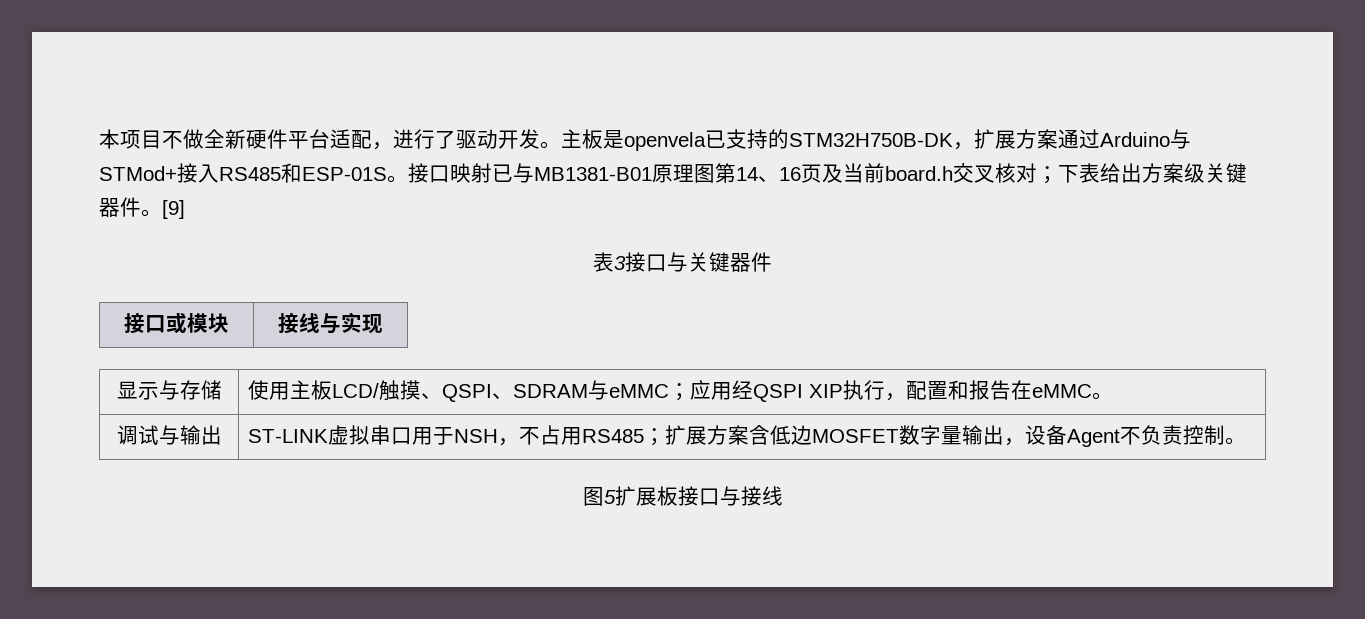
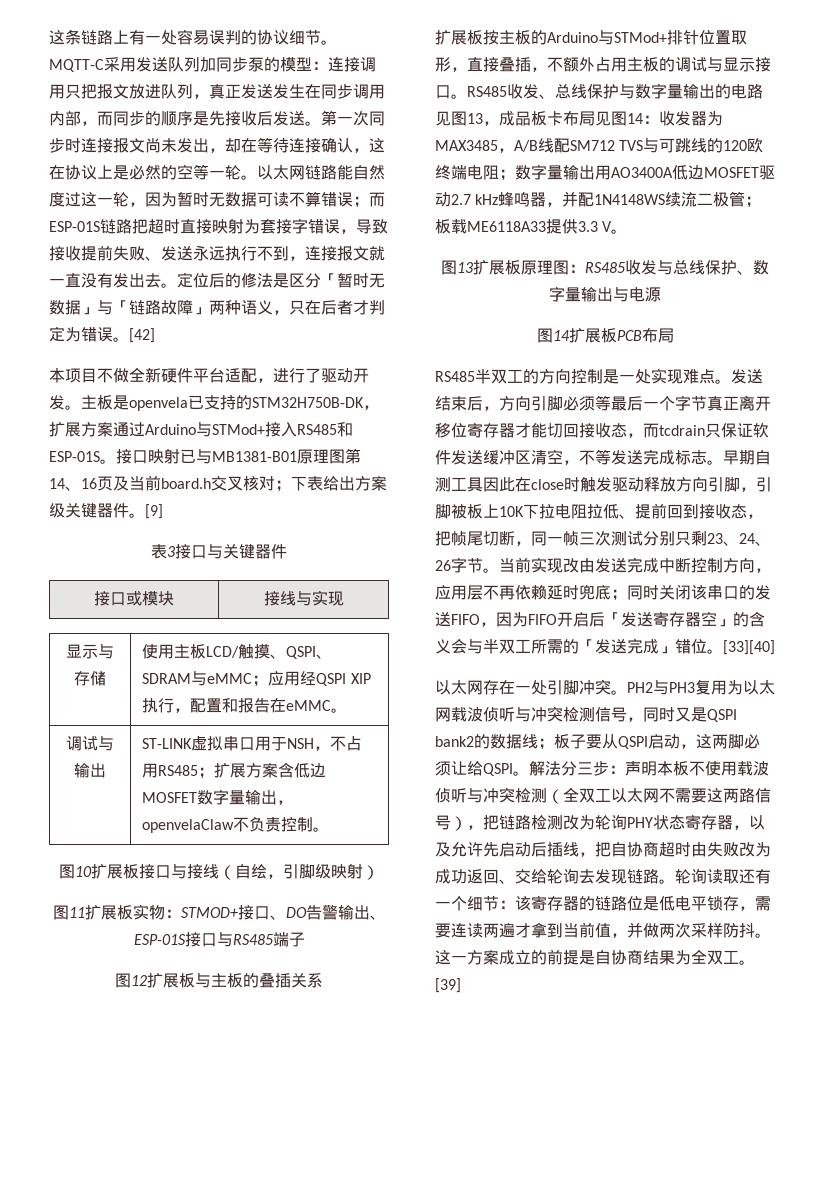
(99, 139) none -> [49,29,337,45] [49,56,376,72] [49,83,385,99] [49,110,385,126] [49,137,385,153] [49,164,385,180] [49,191,385,208] [49,218,388,234] [49,245,385,261] [49,272,385,288] [49,299,385,315] [49,326,155,343] 这条链路上有一处容易误判的协议细节。MQTT-C采用发送队列加同步泵的模型：连接调用只把报文放进队列，真正发送发生在同步调用内部，而同步的顺序是先接收后发送。第一次同步时连接报文尚未发出，却在等待连接确认，这在协议上是必然的空等一轮。以太网链路能自然度过这一轮，因为暂时无数据可读不算错误；而ESP-01S链路把超时直接映射为套接字错误，导致接收提前失败、发送永远执行不到，连接报文就一直没有发出去。定位后的修法是区分「暂时无数据」与「链路故障」两种语义，只在后者才判定为错误。[42] //
[1024,425,1120,447] 设备Agent -> [142,819,235,833] openvelaClaw
[603,490,616,504] 5 -> [75,866,92,877] 10
(783, 496) none -> [219,864,379,880] [52,904,386,920] [133,932,305,947] [115,973,323,988] [435,30,747,45] [435,57,771,72] [435,83,763,99] [435,110,723,126] [435,138,764,153] [435,164,775,181] [435,191,762,208] [435,219,628,234] [441,260,769,275] [549,286,661,302] [536,327,674,343] [435,368,763,384] [435,395,771,411] [435,422,769,438] [435,449,771,465] [435,477,772,492] [435,503,763,519] [435,530,771,546] [435,557,771,573] [435,584,771,601] [435,611,765,627] [435,638,775,655] [435,679,775,695] [435,706,737,722] [435,734,760,750] [435,760,769,776] [435,787,771,804] [435,814,765,831] [435,842,771,857] [435,868,771,884] [435,895,771,911] [435,922,771,938] [435,949,755,965] [435,978,461,993] （自绘，引脚级映射） // 图11扩展板实物：STMOD+接口、DO告警输出、ESP-01S接口与RS485端子 // 图12扩展板与主板的叠插关系 // 扩展板按主板的Arduino与STMod+排针位置取形，直接叠插，不额外占用主板的调试与显示接口。RS485收发、总线保护与数字量输出的电路见图13，成品板卡布局见图14：收发器为MAX3485，A/B线配SM712 TVS与可跳线的120欧终端电阻；数字量输出用AO3400A低边MOSFET驱动2.7 kHz蜂鸣器，并配1N4148WS续流二极管；板载ME6118A33提供3.3 V。 // 图13扩展板原理图：RS485收发与总线保护、数字量输出与电源 // 图14扩展板PCB布局 // RS485半双工的方向控制是一处实现难点。发送结束后，方向引脚必须等最后一个字节真正离开移位寄存器才能切回接收态，而tcdrain只保证软件发送缓冲区清空，不等发送完成标志。早期自测工具因此在close时触发驱动释放方向引脚，引脚被板上10K下拉电阻拉低、提前回到接收态，把帧尾切断，同一帧三次测试分别只剩23、24、26字节。当前实现改由发送完成中断控制方向，应用层不再依赖延时兜底；同时关闭该串口的发送FIFO，因为FIFO开启后「发送寄存器空」的含义会与半双工所需的「发送完成」错位。[33][40] // 以太网存在一处引脚冲突。PH2与PH3复用为以太网载波侦听与冲突检测信号，同时又是QSPI bank2的数据线；板子要从QSPI启动，这两脚必须让给QSPI。解法分三步：声明本板不使用载波侦听与冲突检测（全双工以太网不需要这两路信号），把链路检测改为轮询PHY状态寄存器，以及允许先启动后插线，把自协商超时由失败改为成功返回、交给轮询去发现链路。轮询读取还有一个细节：该寄存器的链路位是低电平锁存，需要连读两遍才拿到当前值，并做两次采样防抖。这一方案成立的前提是自协商结果为全双工。[39]

